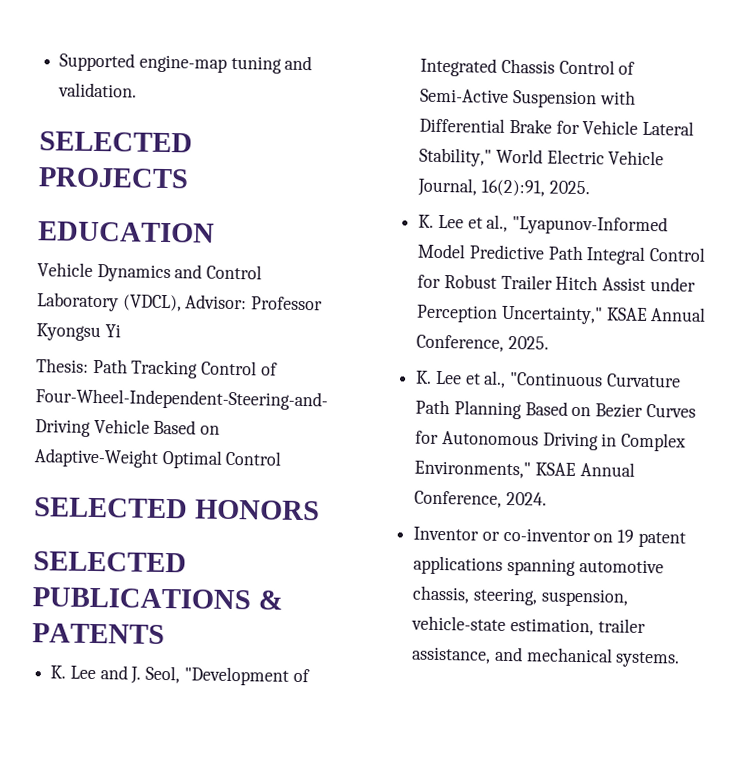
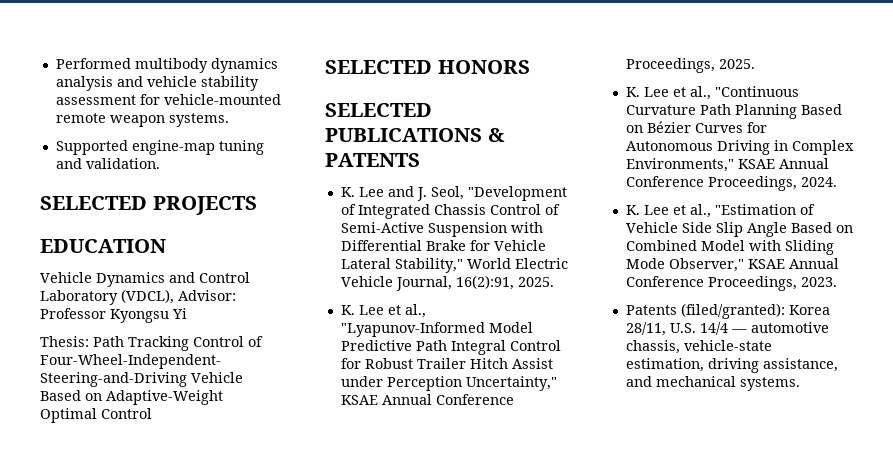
(59, 62) none -> [55,58,278,73] [55,76,259,91] [55,94,281,105] [55,113,229,127] Performed multibody dynamics analysis and vehicle stability assessment for vehicle-mounted remote weapon systems. //
[416,334,505,352] Conference, -> [435,394,514,405] [625,58,715,73] Conference Proceedings,
[595,403,644,418] Bezier -> [646,121,691,133] Bézier
[414,490,503,508] Conference, -> [625,176,797,191] Conference Proceedings,
[413,526,686,548] [413,555,664,576] [412,585,629,607] Inventor or co-inventor on 19 patent applications spanning automotive chassis, steering, suspension, -> [625,204,815,218] [625,222,853,237] [625,240,834,255] [625,258,839,272] [625,276,837,291] [625,303,830,319] [625,322,829,336] [625,340,680,354] K. Lee et al., "Estimation of Vehicle Side Slip Angle Based on Combined Model with Sliding Mode Observer," KSAE Annual Conference Proceedings, 2023. // Patents (filed/granted): Korea 28/11, U.S. 14/4 — automotive chassis,
[597,618,646,634] trailer -> [707,358,759,373] driving

